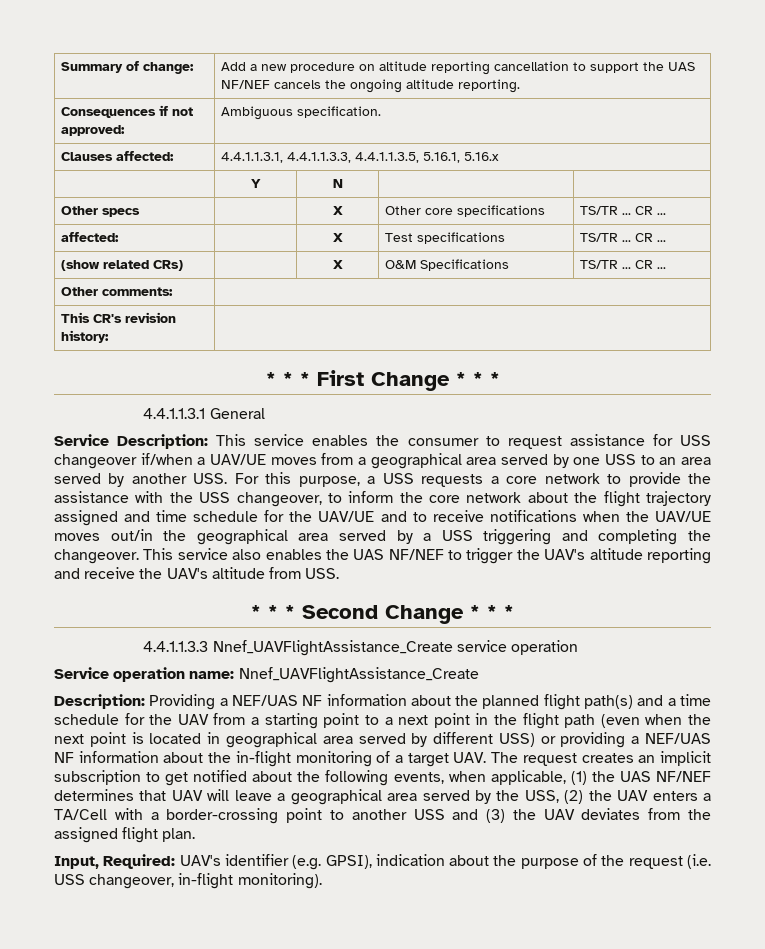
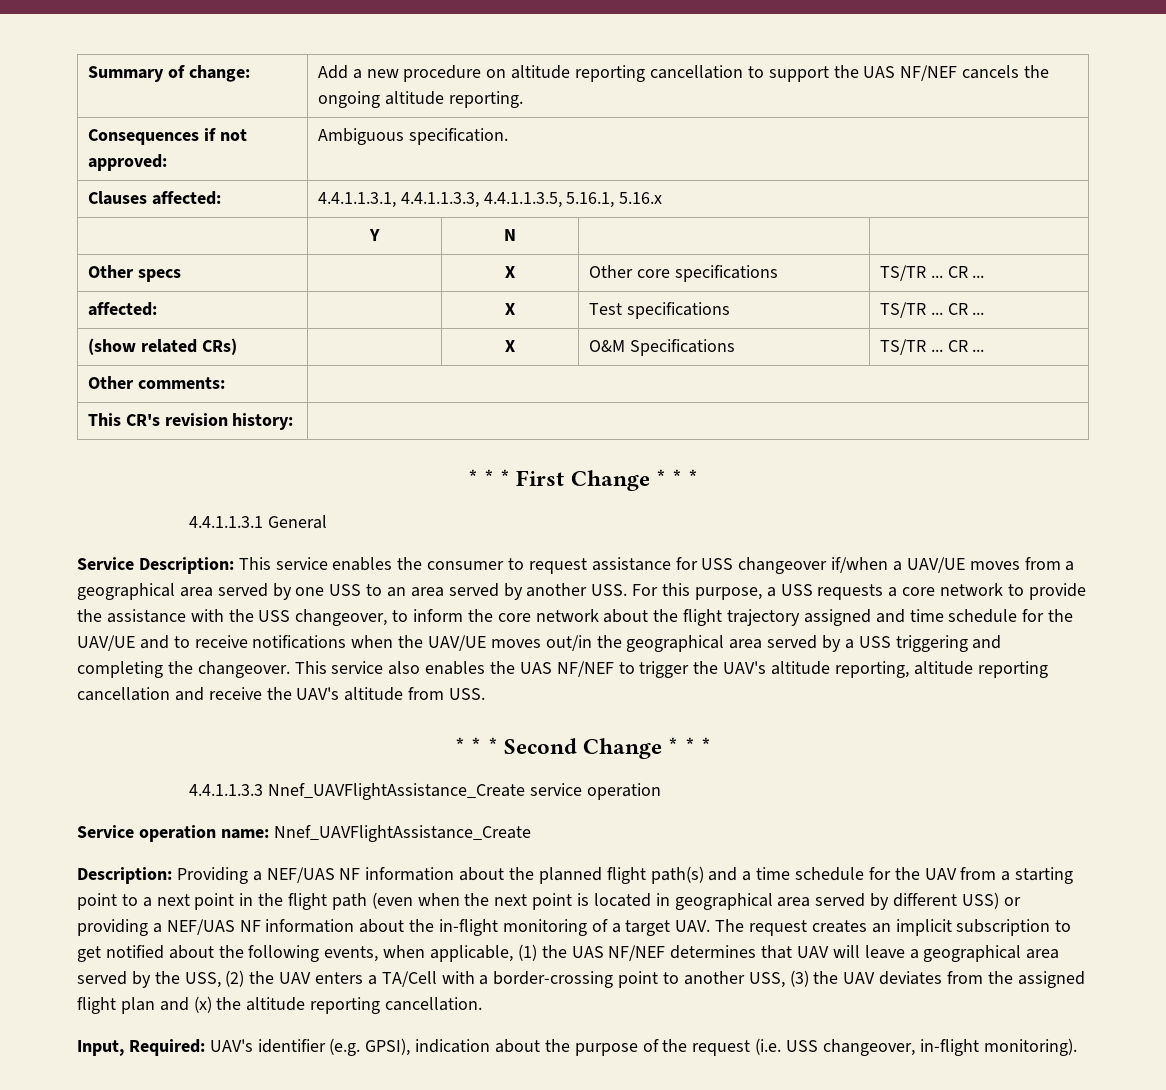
[646,548,711,564] reporting -> [834,661,1048,678] [77,687,170,701] reporting, altitude reporting cancellation
[413,809,479,820] USS and -> [748,972,785,988] USS,
[162,828,196,842] plan. -> [120,996,483,1014] plan and (x) the altitude reporting cancellation.

